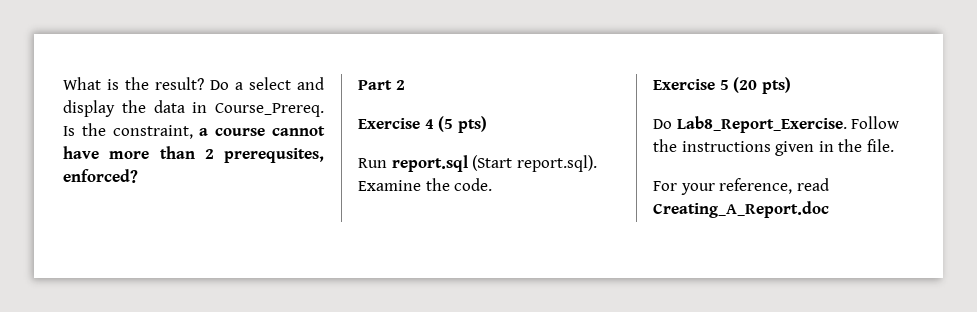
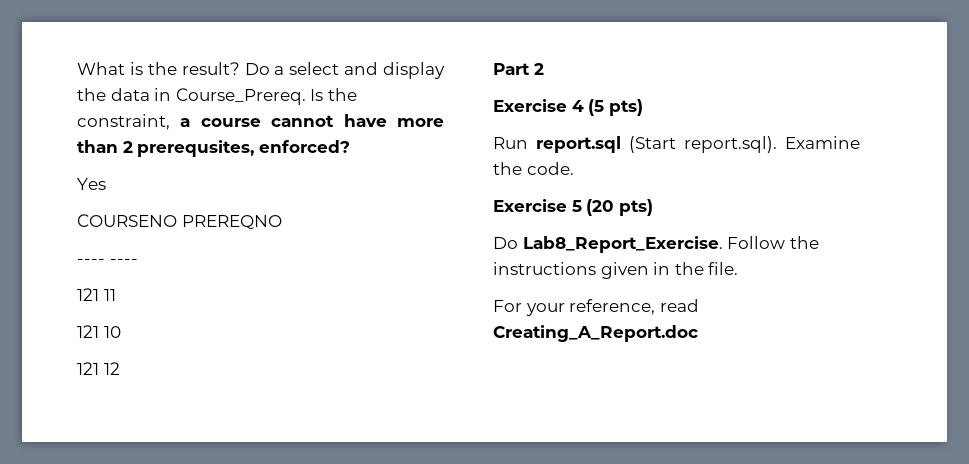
(138, 176) none -> [77,178,106,190] [77,214,282,230] [77,258,138,264] [77,288,116,301] [77,325,121,338] [77,362,120,375] // Yes // COURSENO PREREQNO // ---- ---- // 121 11 // 121 10 // 121 12

